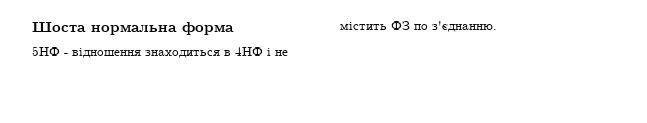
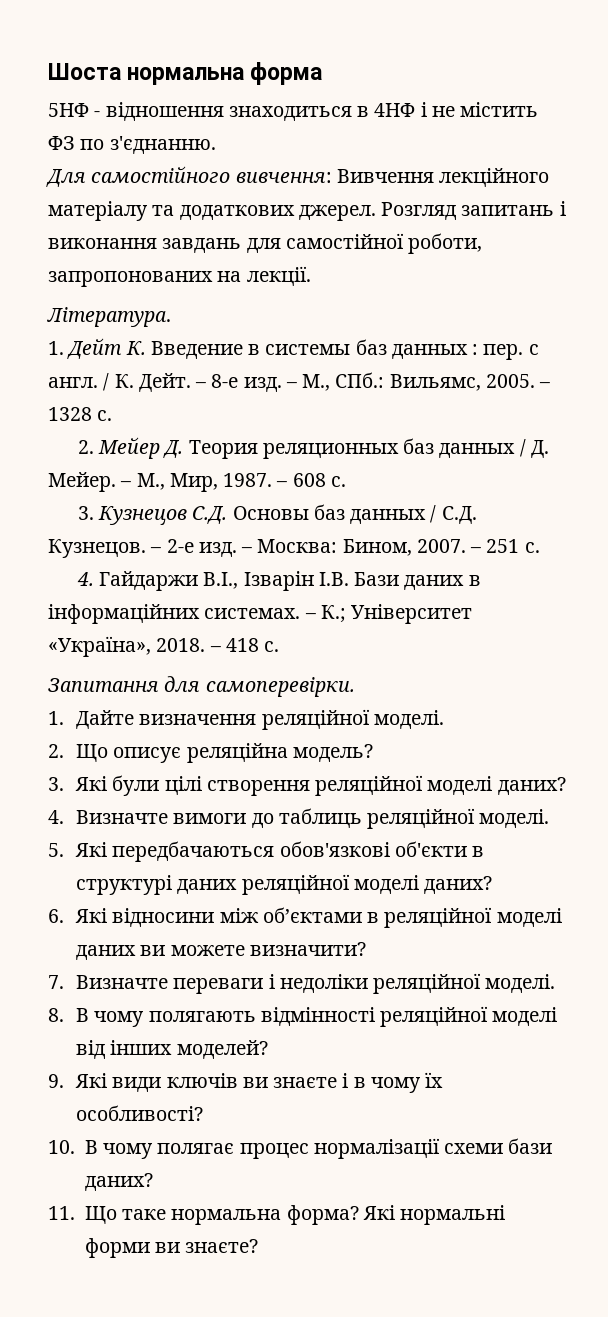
(497, 26) none -> [46,166,550,187] [48,201,566,221] [48,233,483,254] [48,266,311,287] [47,307,171,327] [48,338,539,360] [48,372,551,392] [48,407,113,421] [77,437,549,459] [48,472,346,492] [77,504,477,525] [48,539,540,558] [76,571,481,591] [48,604,473,624] [48,636,280,657] [48,676,355,697] [48,709,444,730] [48,743,373,763] [48,775,566,796] [48,808,550,829] [48,841,485,862] [76,874,493,895] [48,907,562,928] [76,942,366,960] [48,973,556,994] [48,1006,558,1027] [76,1040,268,1059] [48,1072,444,1093] [76,1105,204,1121] [48,1138,553,1159] [84,1173,153,1191] [48,1205,506,1225] [84,1238,259,1258] // Для самостійного вивчення: Вивчення лекційного матеріалу та додаткових джерел. Розгляд запитань і виконання завдань для самостійної роботи, запропонованих на лекції. // Література. // 1. Дейт К. Введение в системы баз данных : пер. с англ. / К. Дейт. – 8-е изд. – М., СПб.: Вильямс, 2005. – 1328 с. // 2. Мейер Д. Теория реляционных баз данных / Д. Мейер. – М., Мир, 1987. – 608 с. // 3. Кузнецов С.Д. Основы баз данных / С.Д. Кузнецов. – 2-е изд. – Москва: Бином, 2007. – 251 с. // 4. Гайдаржи В.І., Ізварін І.В. Бази даних в інформаційних системах. – К.; Університет «Україна», 2018. – 418 с. // Запитання для самоперевірки. // 1. Дайте визначення реляційної моделі. // 2. Що описує реляційна модель? // 3. Які були цілі створення реляційної моделі даних? // 4. Визначте вимоги до таблиць реляційної моделі. // 5. Які передбачаються обов'язкові об'єкти в структурі даних реляційної моделі даних? // 6. Які відносини між об’єктами в реляційної моделі даних ви можете визначити? // 7. Визначте переваги і недоліки реляційної моделі. // 8. В чому полягають відмінності реляційної моделі від інших моделей? // 9. Які види ключів ви знаєте і в чому їх особливості? // 10. В чому полягає процес нормалізації схеми бази даних? // 11. Що таке нормальна форма? Які нормальні форми ви знаєте?

